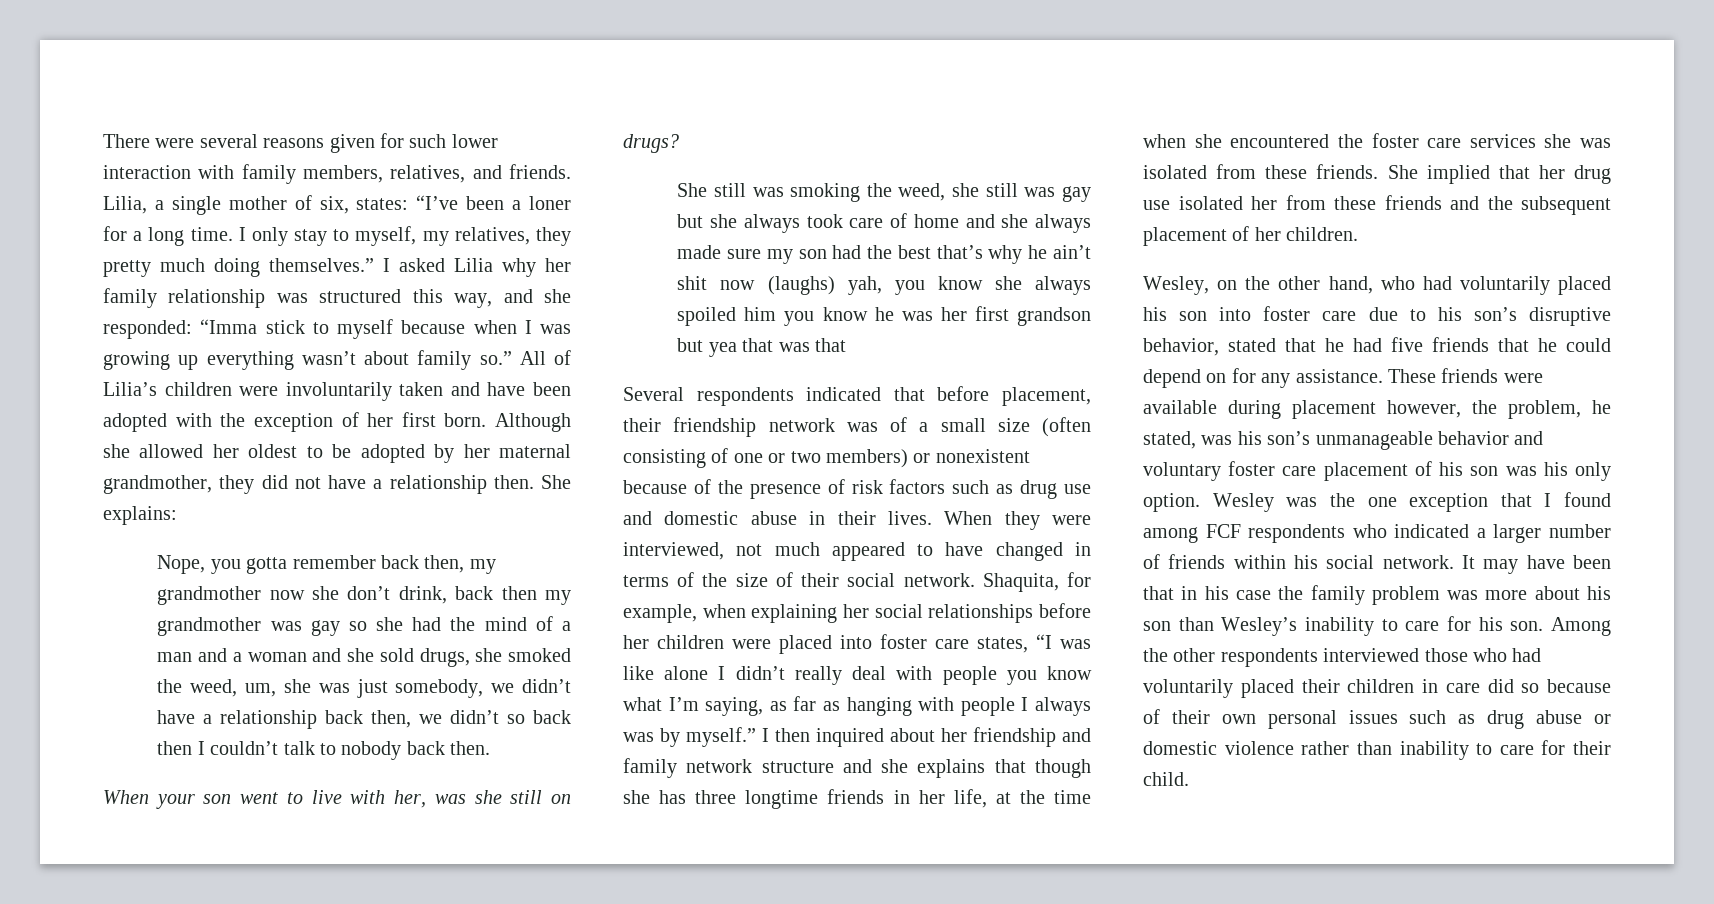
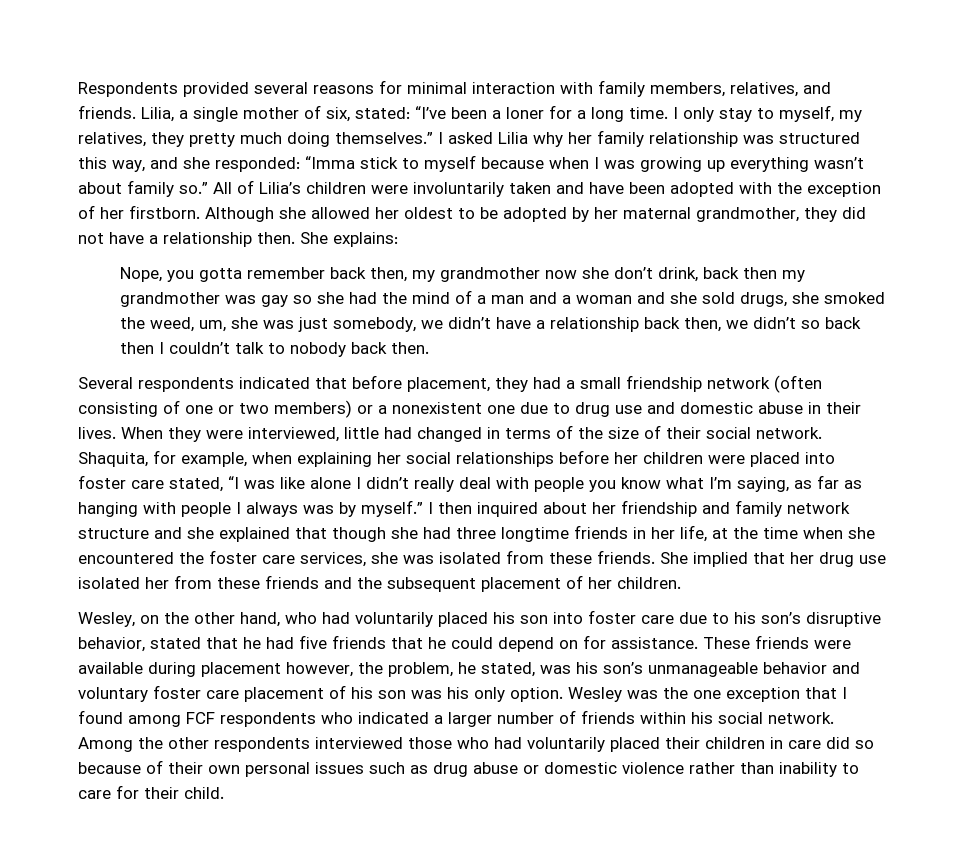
[103,133,498,153] There were several reasons given for such lower -> [78,80,467,97] Respondents provided several reasons for minimal
[356,198,409,210] states: -> [355,107,410,119] stated:
[401,412,487,427] first born. -> [129,205,200,219] firstborn.
[103,790,572,809] [623,134,679,153] [677,183,1091,202] [677,213,1091,233] [677,245,1091,264] [677,276,1091,295] [677,306,1091,326] [677,338,846,357] // When your son went to live with her, was she still on drugs? // She still was smoking the weed, she still was gay but she always took care of home and she always made sure my son had the best that’s why he ain’t shit now (laughs) yah, you know she always spoiled him you know he was her first grandson but yea that was that -> (430, 348) none
[623,417,1030,437] their friendship network was of a small size -> [495,375,770,392] they had a small friendship network
[935,449,1030,463] [623,479,1014,499] nonexistent because of the presence of risk factors such as -> [378,402,570,414] a nonexistent one due to
[736,542,984,561] not much appeared to have -> [344,427,412,439] little had
[977,637,1028,653] states, -> [169,477,223,492] stated,
[917,759,986,778] explains -> [219,527,290,542] explained
[659,790,687,804] has -> [423,527,451,539] had
[1469,134,1536,148] services -> [300,552,366,567] services,
[1261,373,1291,388] any -> (606, 642) none
[1462,555,1611,574] [1143,585,1611,605] [1143,616,1544,636] It may have been that in his case the family problem was more about his son than Wesley’s inability to care for his son. -> (834, 718) none

